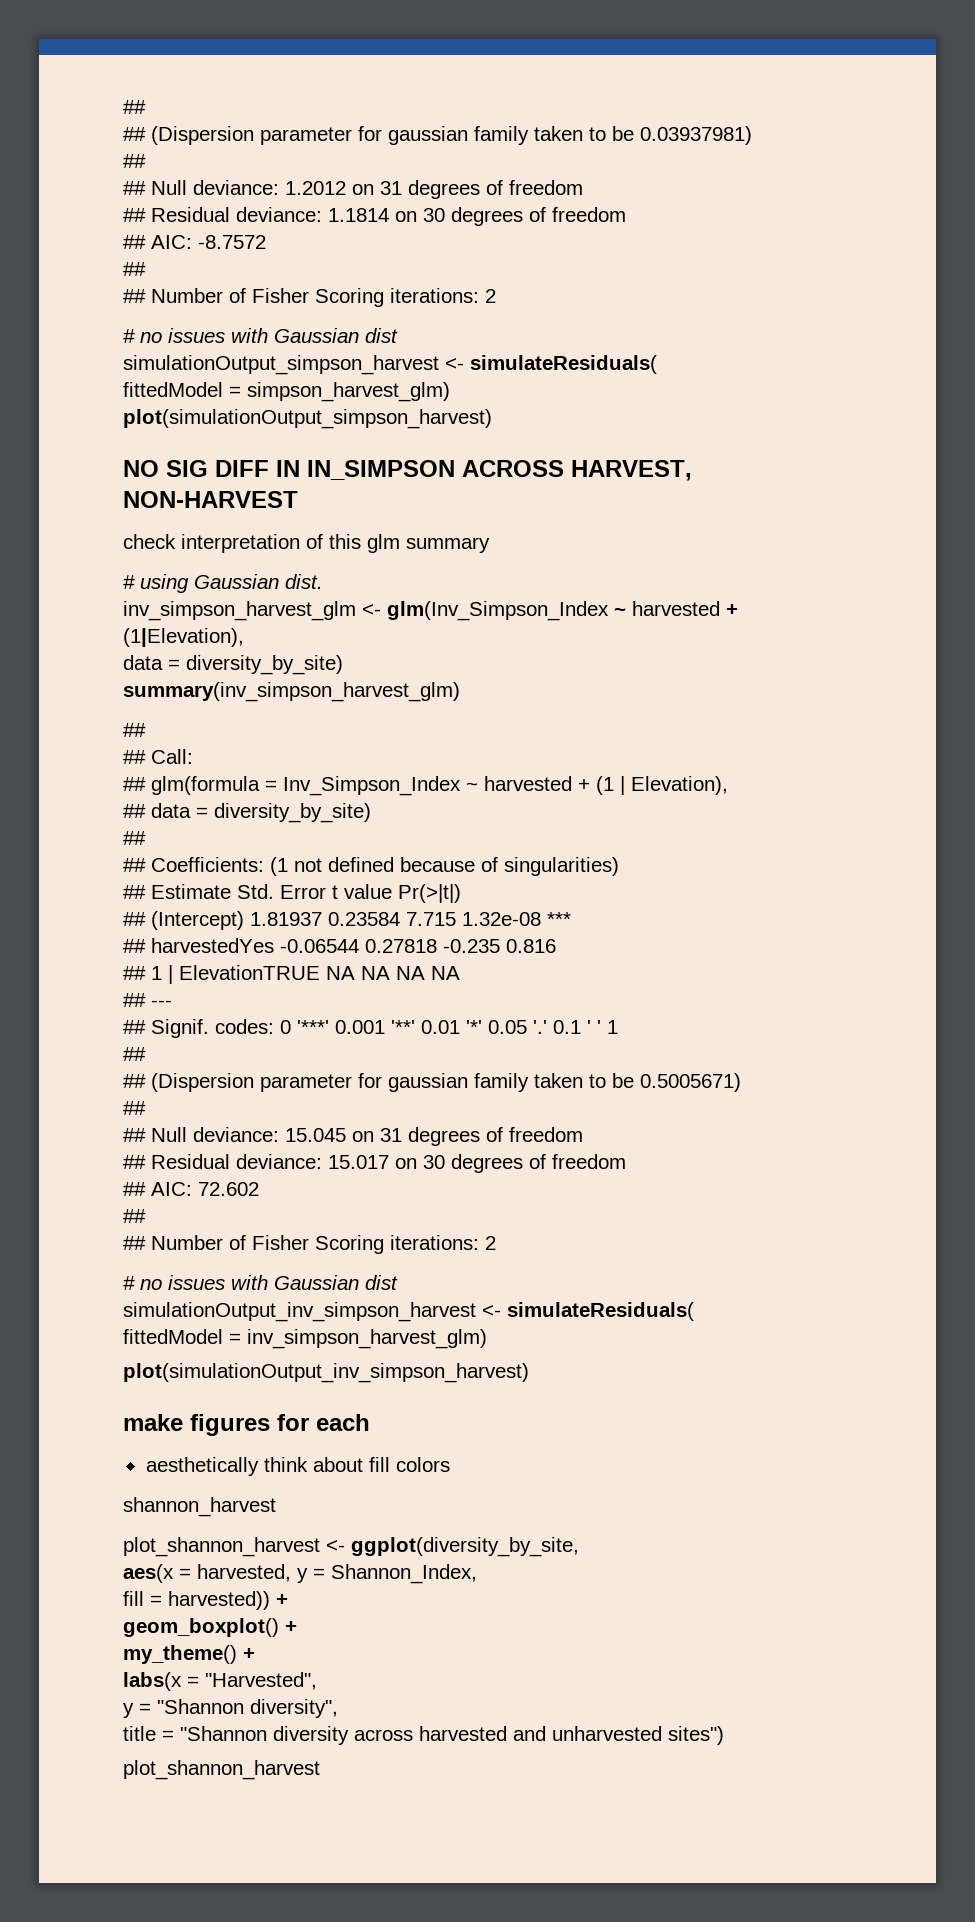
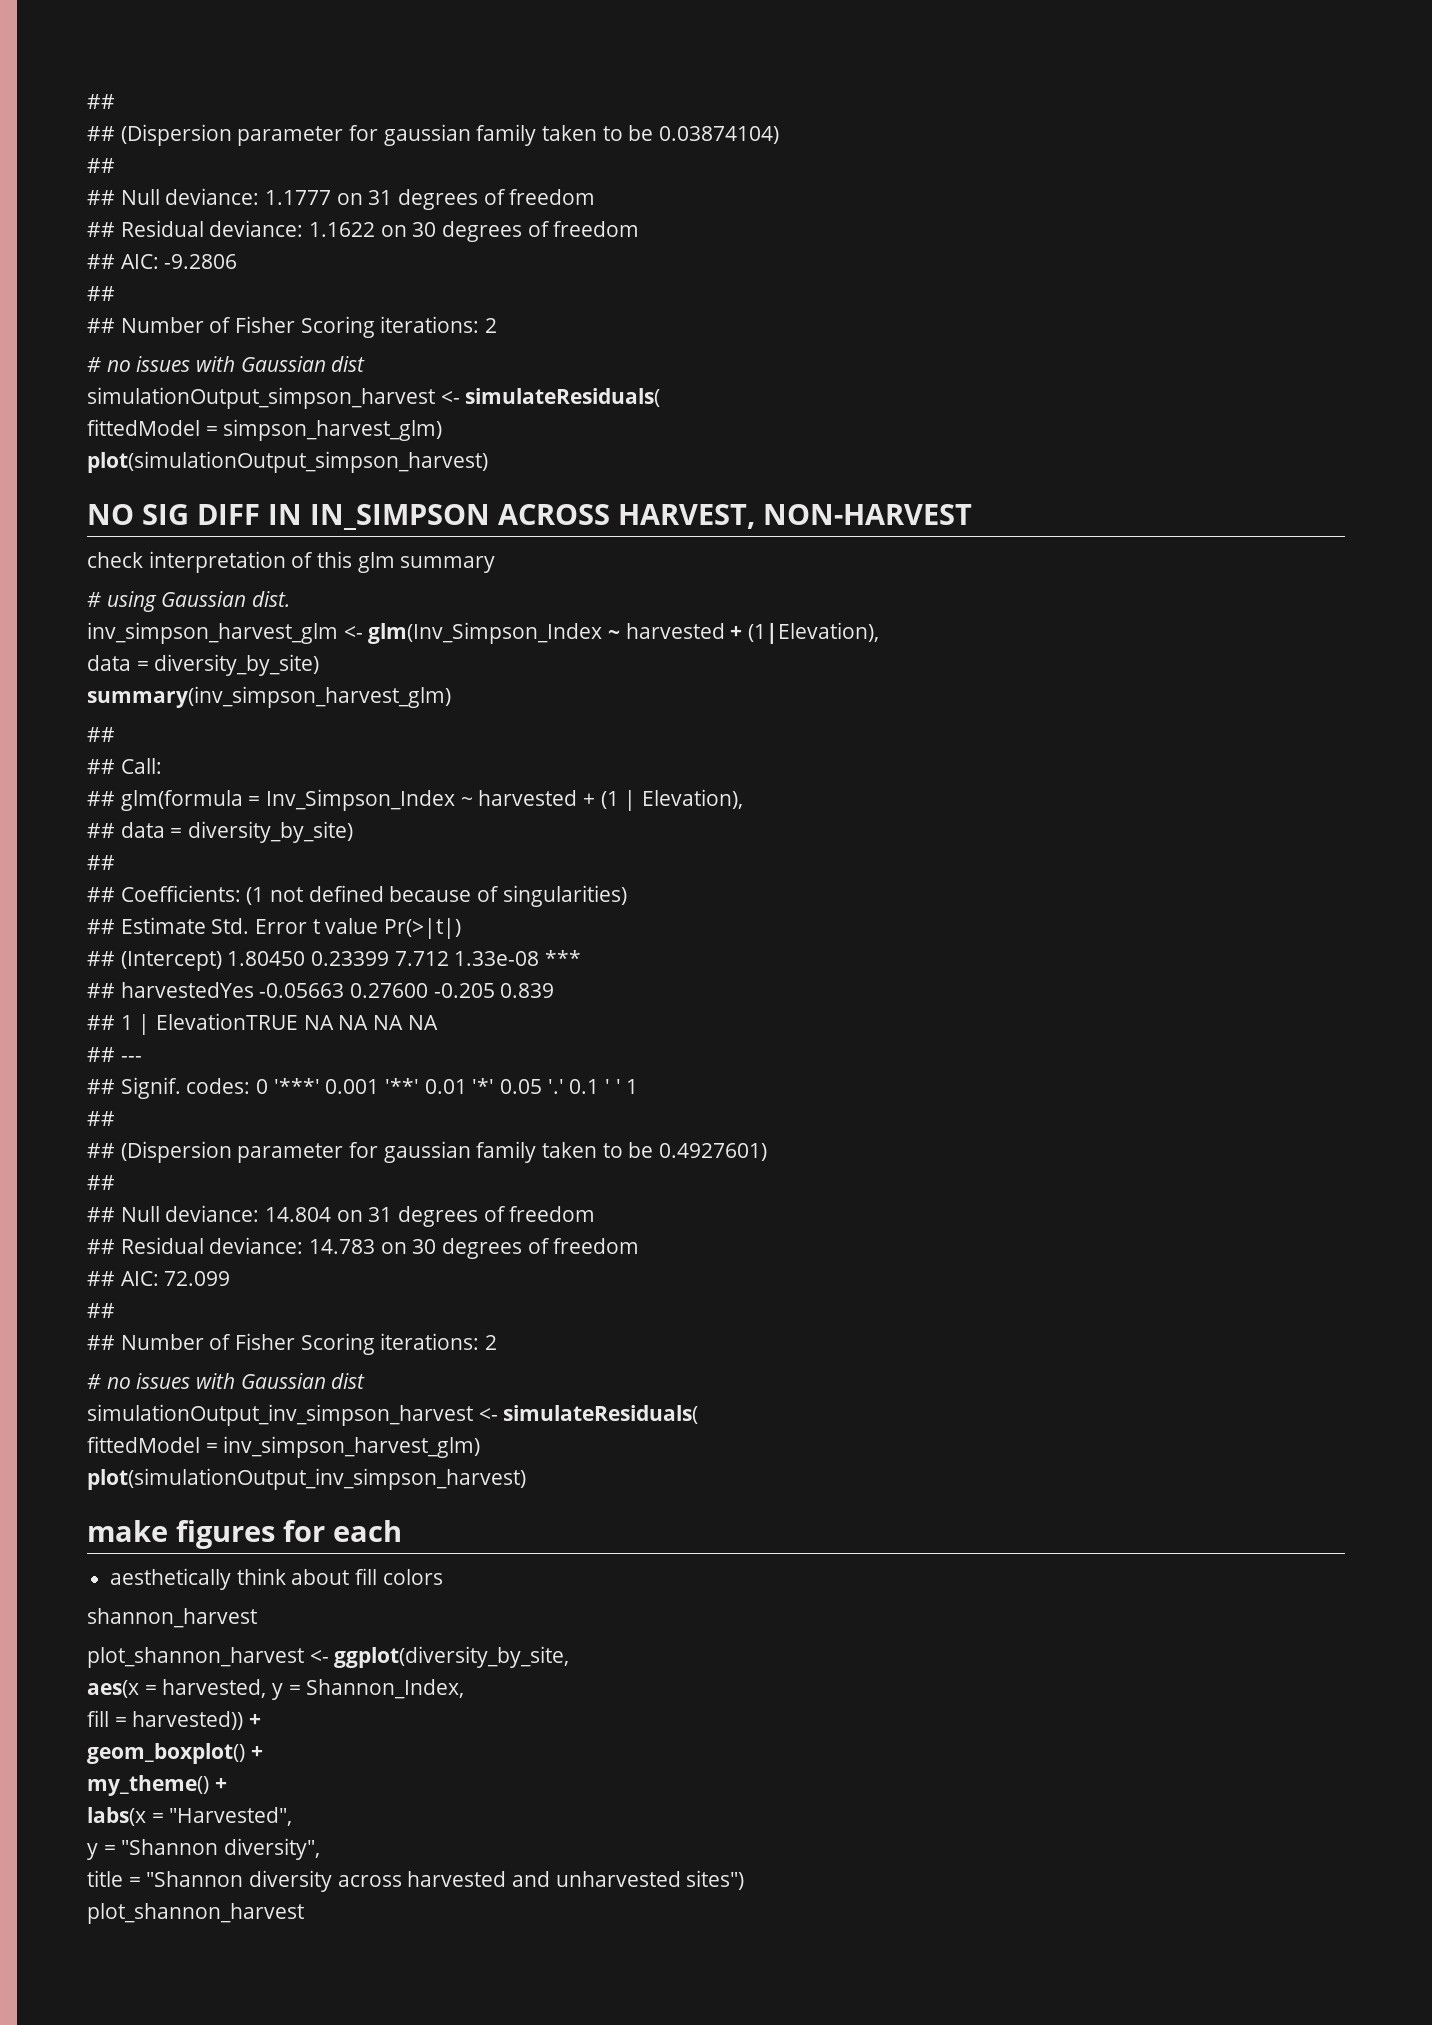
[640,126,752,145] [123,154,146,168] [123,180,583,199] [123,207,626,226] [123,235,266,249] 0.03937981) // ## // ## Null deviance: 1.2012 on 31 degrees of freedom // ## Residual deviance: 1.1814 on 30 degrees of freedom // ## AIC: -8.7572 -> [659,126,780,144] [87,158,115,173] [87,188,596,210] [87,220,640,242] [87,254,238,269] 0.03874104) // ## // ## Null deviance: 1.1777 on 31 degrees of freedom // ## Residual deviance: 1.1622 on 30 degrees of freedom // ## AIC: -9.2806
[250,912,541,926] 1.81937 0.23584 7.715 1.32e-08 -> [227,951,540,966] 1.80450 0.23399 7.712 1.33e-08
[280,939,556,953] -0.06544 0.27818 -0.235 0.816 -> [259,983,555,998] -0.05663 0.27600 -0.205 0.839
[640,1073,741,1092] [123,1101,146,1115] [123,1127,583,1146] [123,1154,626,1173] [123,1182,259,1196] 0.5005671) // ## // ## Null deviance: 15.045 on 31 degrees of freedom // ## Residual deviance: 15.017 on 30 degrees of freedom // ## AIC: 72.602 -> [659,1143,768,1161] [87,1175,115,1190] [87,1205,596,1227] [87,1237,640,1259] [87,1271,231,1286] 0.4927601) // ## // ## Null deviance: 14.804 on 31 degrees of freedom // ## Residual deviance: 14.783 on 30 degrees of freedom // ## AIC: 72.099

